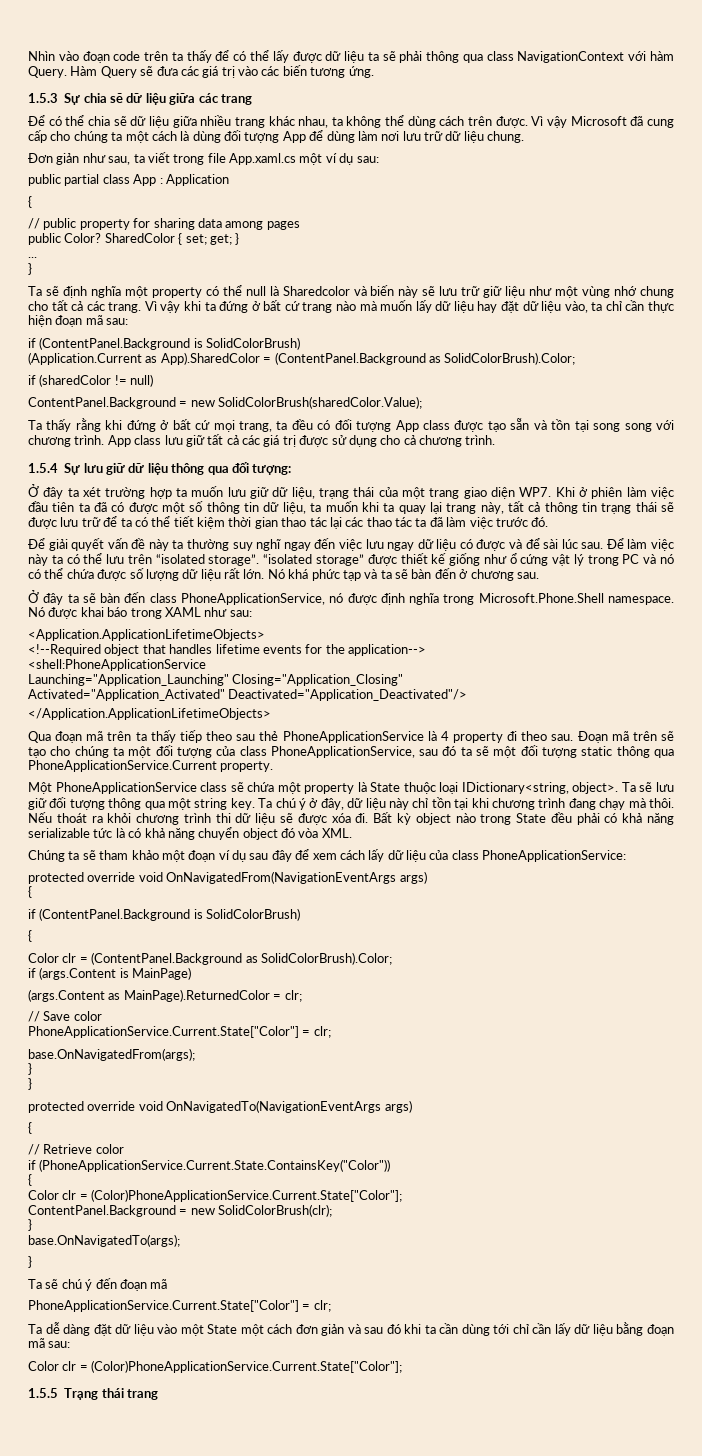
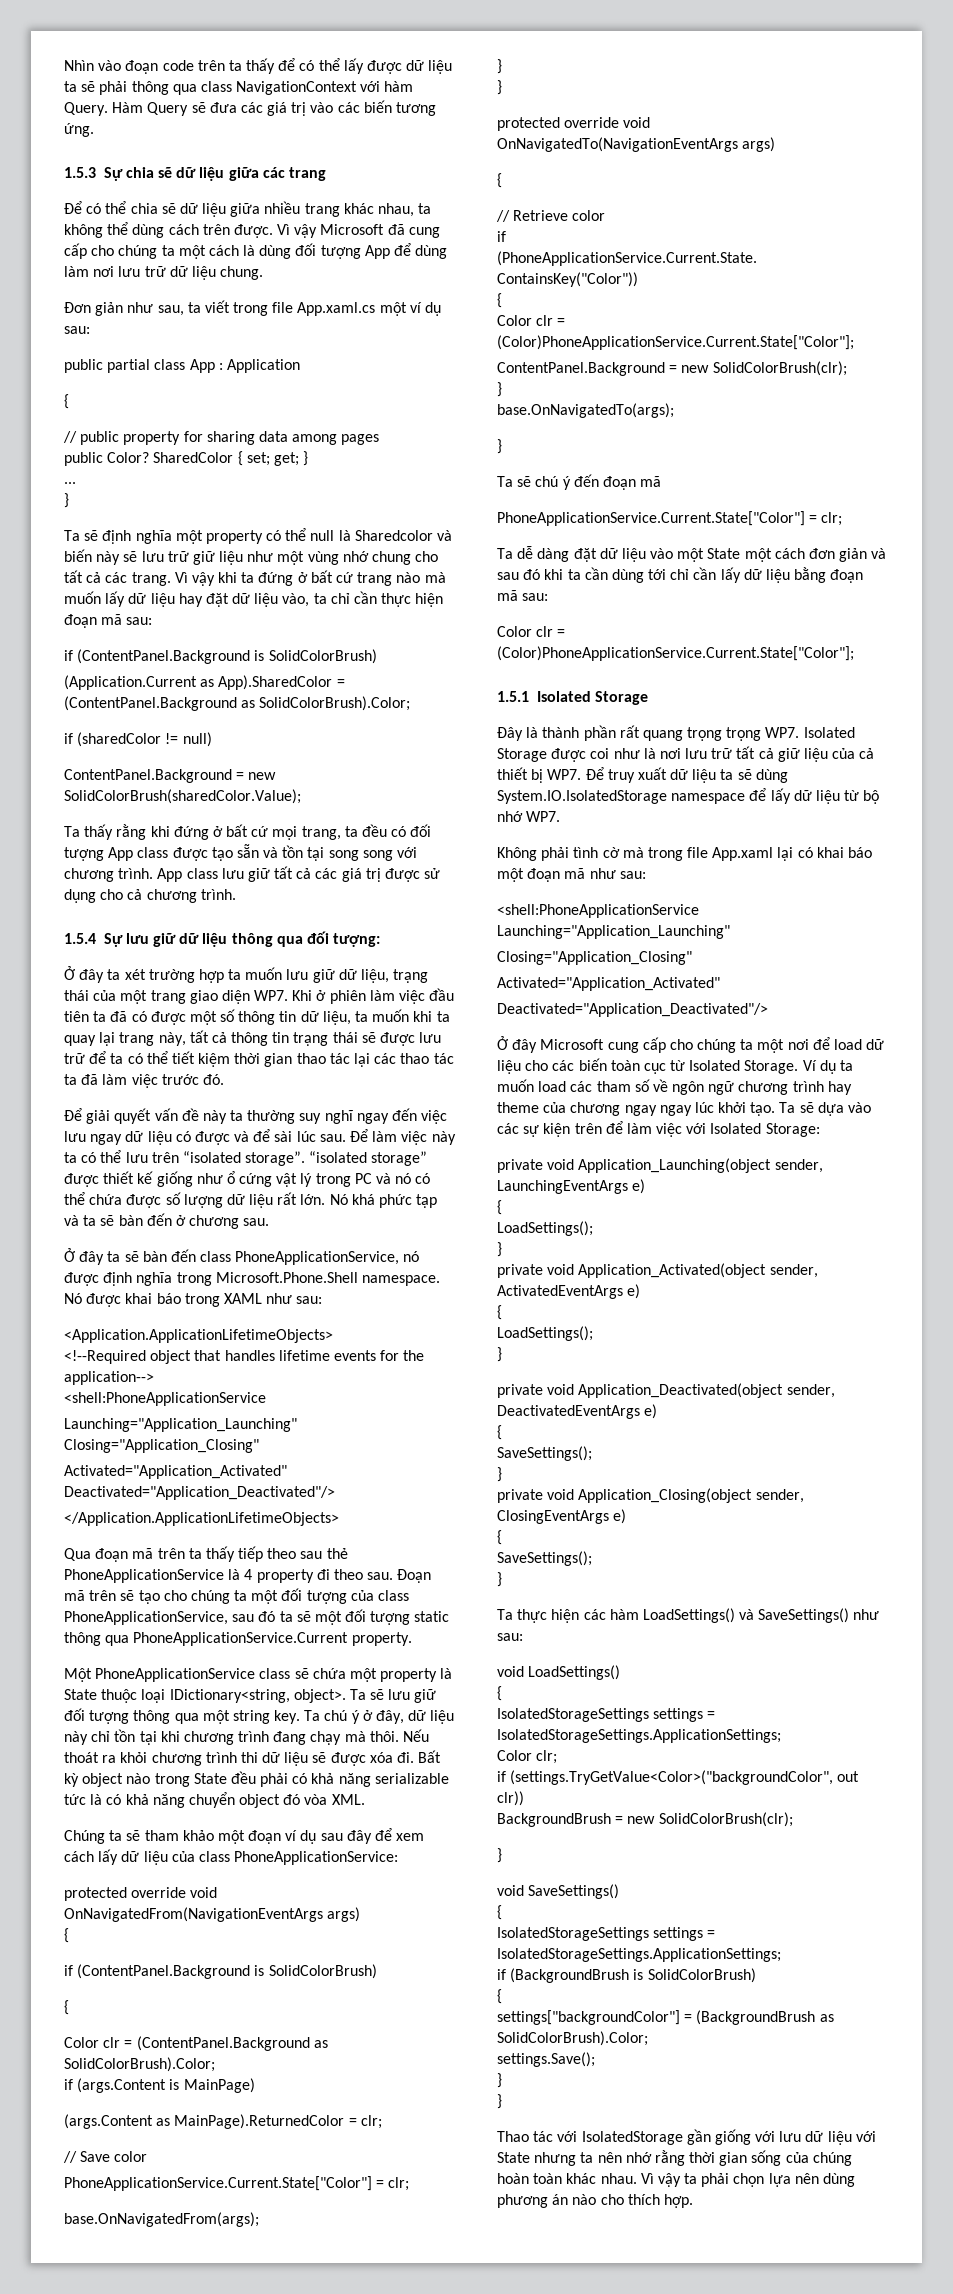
[28,1388,158,1400] 1.5.5 Trạng thái trang -> [497,691,648,705] [497,725,855,741] [497,746,875,762] [497,767,788,783] [497,788,880,804] [497,811,561,822] [497,847,873,861] [497,868,646,882] [497,904,699,918] [497,925,730,939] [497,951,692,965] [497,977,720,991] [497,1003,768,1017] [497,1036,885,1053] [497,1058,854,1074] [497,1079,852,1095] [497,1102,872,1116] [497,1121,820,1137] [497,1158,823,1173] [497,1179,646,1194] [497,1200,502,1215] [497,1221,593,1236] [497,1242,502,1257] [497,1263,818,1278] [497,1284,641,1299] [497,1305,502,1320] [497,1326,593,1341] [497,1347,502,1362] [497,1383,835,1398] [497,1404,658,1419] [497,1425,502,1440] [497,1446,592,1461] [497,1467,502,1482] [497,1488,804,1503] [497,1509,627,1524] [497,1530,502,1545] [497,1551,592,1566] [497,1572,502,1587] [497,1608,880,1623] [497,1633,523,1641] [497,1665,621,1680] [497,1686,502,1701] [497,1708,716,1722] [497,1729,781,1743] [497,1750,558,1764] [497,1770,860,1785] [497,1791,524,1806] [497,1812,793,1827] [497,1848,502,1863] [497,1884,620,1899] [497,1905,502,1920] [497,1927,716,1941] [497,1948,781,1962] [497,1968,756,1983] [497,1989,502,2004] [497,2010,834,2025] [497,2031,648,2046] [497,2052,595,2067] [497,2073,502,2088] [497,2094,502,2109] [497,2129,876,2145] [497,2150,852,2166] [497,2173,856,2187] [497,2194,693,2208] 1.5.1 Isolated Storage // Đây là thành phần rất quang trọng trọng WP7. Isolated Storage được coi như là nơi lưu trữ tất cả giữ liệu của cả thiết bị WP7. Để truy xuất dữ liệu ta sẽ dùng System.IO.IsolatedStorage namespace để lấy dữ liệu từ bộ nhớ WP7. // Không phải tình cờ mà trong file App.xaml lại có khai báo một đoạn mã như sau: // <shell:PhoneApplicationService Launching="Application_Launching" // Closing="Application_Closing" // Activated="Application_Activated" // Deactivated="Application_Deactivated"/> // Ở đây Microsoft cung cấp cho chúng ta một nơi để load dữ liệu cho các biến toàn cục từ Isolated Storage. Ví dụ ta muốn load các tham số về ngôn ngữ chương trình hay theme của chương ngay ngay lúc khởi tạo. Ta sẽ dựa vào các sự kiện trên để làm việc với Isolated Storage: // private void Application_Launching(object sender, LaunchingEventArgs e) // { // LoadSettings(); // } // private void Application_Activated(object sender, ActivatedEventArgs e) // { // LoadSettings(); // } // private void Application_Deactivated(object sender, DeactivatedEventArgs e) // { // SaveSettings(); // } // private void Application_Closing(object sender, ClosingEventArgs e) // { // SaveSettings(); // } // Ta thực hiện các hàm LoadSettings() và SaveSettings() như sau: // void LoadSettings() // { // IsolatedStorageSettings settings = IsolatedStorageSettings.ApplicationSettings; // Color clr; // if (settings.TryGetValue<Color>("backgroundColor", out clr)) // BackgroundBrush = new SolidColorBrush(clr); // } // void SaveSettings() // { // IsolatedStorageSettings settings = IsolatedStorageSettings.ApplicationSettings; // if (BackgroundBrush is SolidColorBrush) // { // settings["backgroundColor"] = (BackgroundBrush as SolidColorBrush).Color; // settings.Save(); // } // } // Thao tác với IsolatedStorage gần giống với lưu dữ liệu với State nhưng ta nên nhớ rằng thời gian sống của chúng hoàn toàn khác nhau. Vì vậy ta phải chọn lựa nên dùng phương án nào cho thích hợp.

